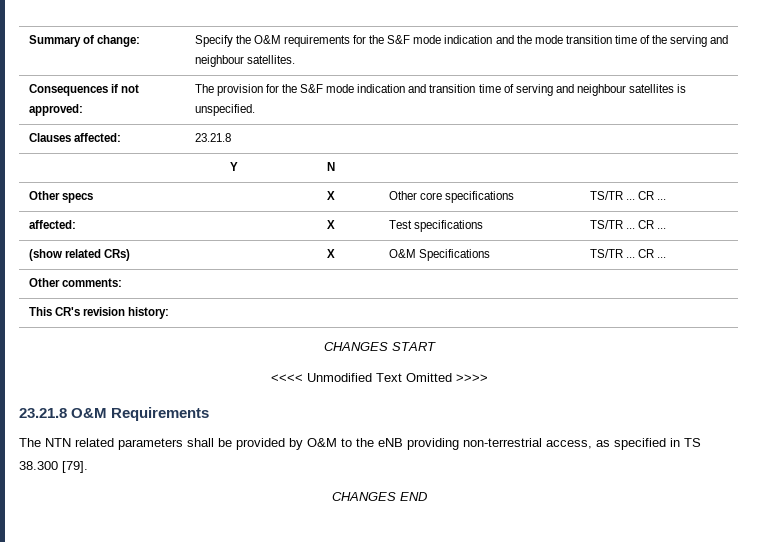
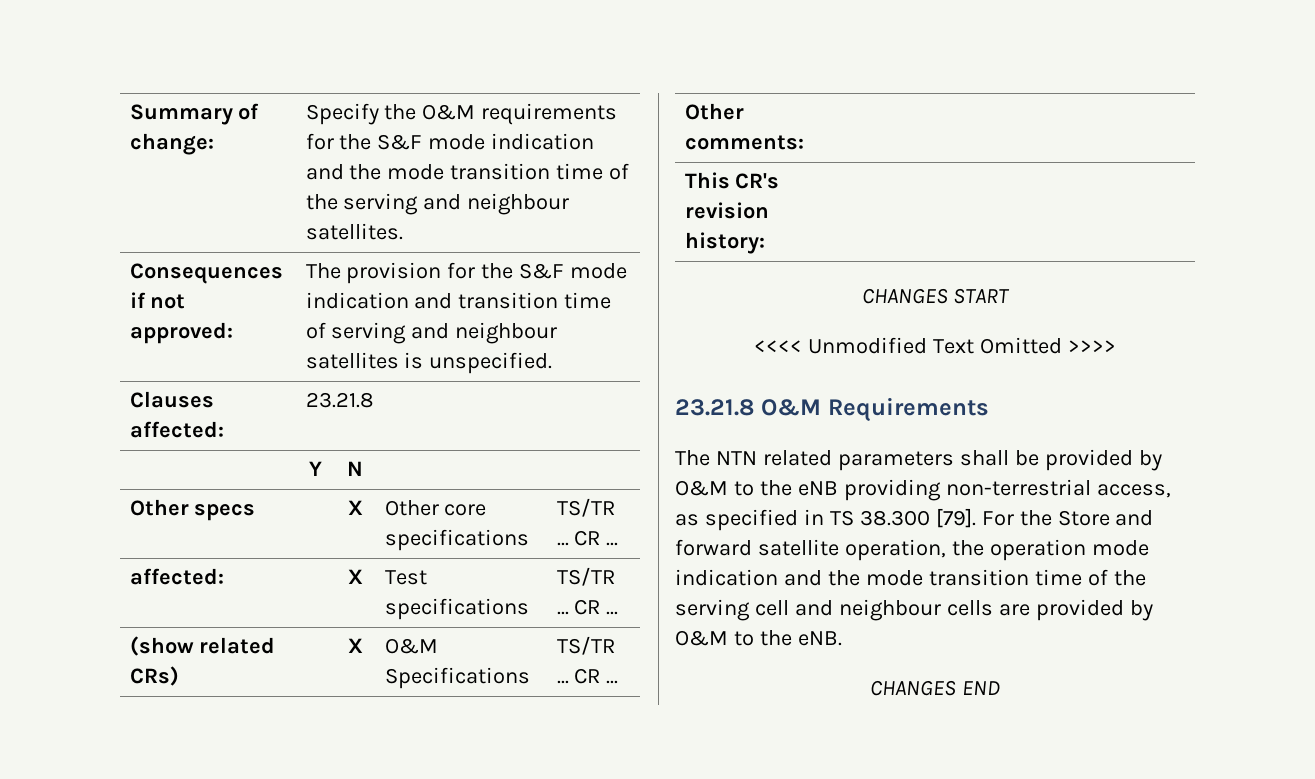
(88, 467) none -> [981,510,1154,526] [675,539,1149,561] [675,569,1146,586] [675,599,1153,621] [675,630,842,646] For the Store and forward satellite operation, the operation mode indication and the mode transition time of the serving cell and neighbour cells are provided by O&M to the eNB.

